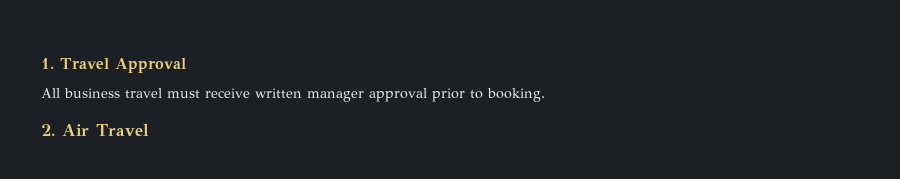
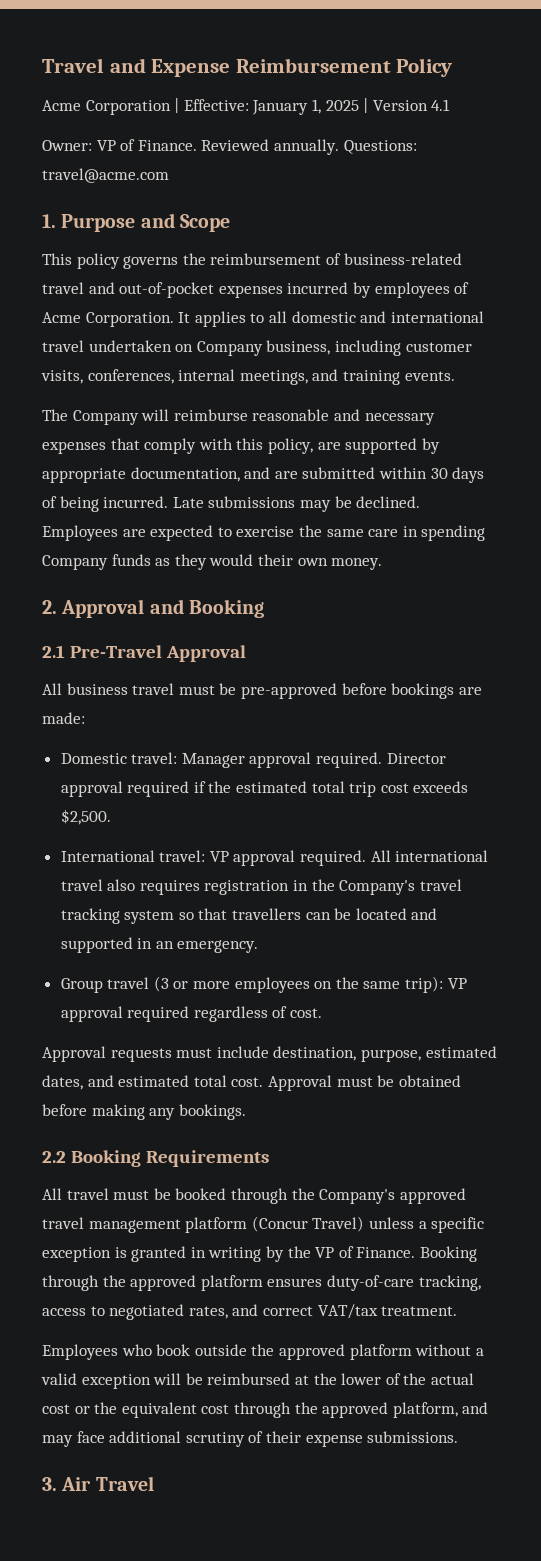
[41,58,109,69] 1. Travel -> [42,58,453,77] [42,98,451,115] [42,139,417,155] [42,168,169,183] [42,213,230,232] [42,253,462,269] [42,282,470,298] [42,311,484,327] [42,340,472,356] [41,369,455,385] [42,409,435,425] [42,438,440,454] [42,467,485,483] [42,496,421,512] [42,525,486,541] [42,554,383,570] [42,599,264,618] [42,645,162,658] Travel and Expense Reimbursement Policy // Acme Corporation | Effective: January 1, 2025 | Version 4.1 // Owner: VP of Finance. Reviewed annually. Questions: travel@acme.com // 1. Purpose and Scope // This policy governs the reimbursement of business-related travel and out-of-pocket expenses incurred by employees of Acme Corporation. It applies to all domestic and international travel undertaken on Company business, including customer visits, conferences, internal meetings, and training events. // The Company will reimburse reasonable and necessary expenses that comply with this policy, are supported by appropriate documentation, and are submitted within 30 days of being incurred. Late submissions may be declined. Employees are expected to exercise the same care in spending Company funds as they would their own money. // 2. Approval and Booking // 2.1 Pre-Travel
[205,88,545,102] [41,124,55,136] receive written manager approval prior to booking. // 2. -> [219,683,482,699] [42,712,85,724] [60,752,446,768] [60,781,469,797] [60,809,111,825] [60,850,489,866] [60,879,462,895] [60,908,438,924] [60,937,259,953] [60,976,467,993] [60,1006,323,1022] [42,1046,497,1062] [42,1075,461,1091] [42,1104,246,1120] [42,1150,269,1167] [42,1188,466,1204] [42,1216,485,1233] [42,1246,477,1262] [42,1275,481,1291] [42,1304,458,1320] [42,1344,484,1360] [41,1373,474,1389] [42,1402,489,1418] [42,1431,459,1447] [42,1477,57,1491] be pre-approved before bookings are made: // Domestic travel: Manager approval required. Director approval required if the estimated total trip cost exceeds $2,500. // International travel: VP approval required. All international travel also requires registration in the Company's travel tracking system so that travellers can be located and supported in an emergency. // Group travel (3 or more employees on the same trip): VP approval required regardless of cost. // Approval requests must include destination, purpose, estimated dates, and estimated total cost. Approval must be obtained before making any bookings. // 2.2 Booking Requirements // All travel must be booked through the Company's approved travel management platform (Concur Travel) unless a specific exception is granted in writing by the VP of Finance. Booking through the approved platform ensures duty-of-care tracking, access to negotiated rates, and correct VAT/tax treatment. // Employees who book outside the approved platform without a valid exception will be reimbursed at the lower of the actual cost or the equivalent cost through the approved platform, and may face additional scrutiny of their expense submissions. // 3.

